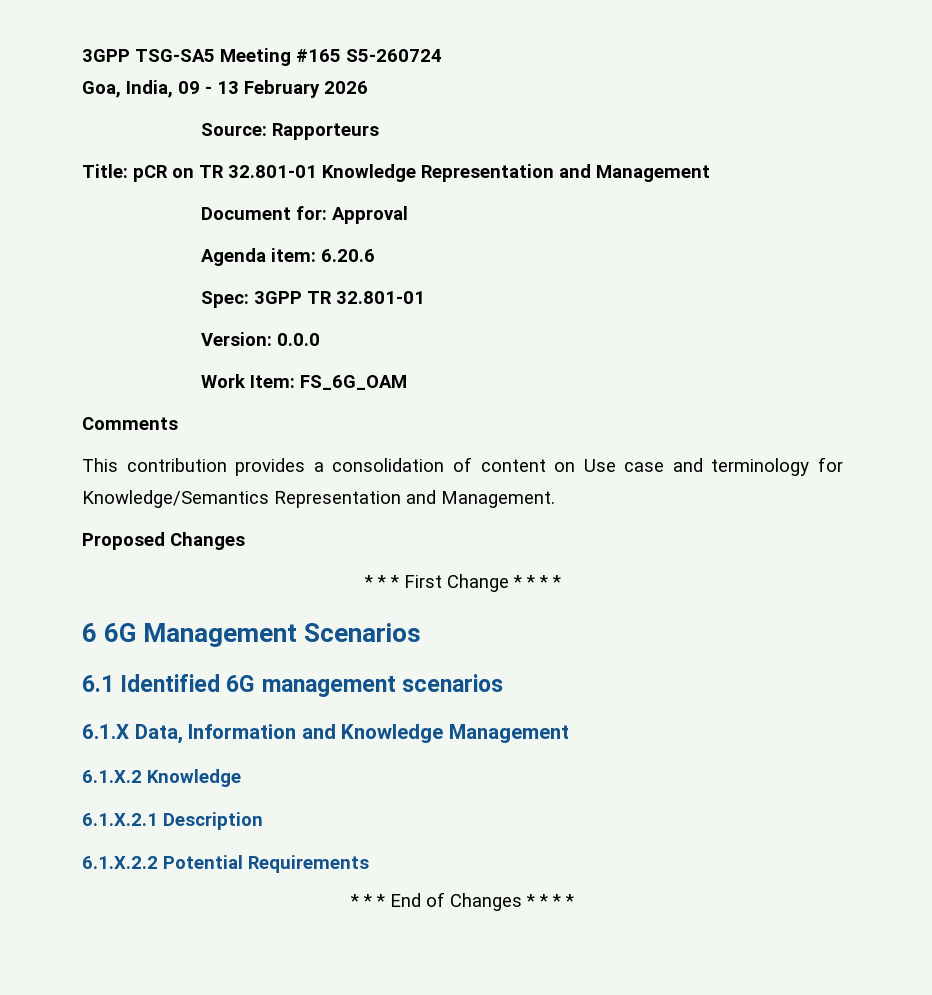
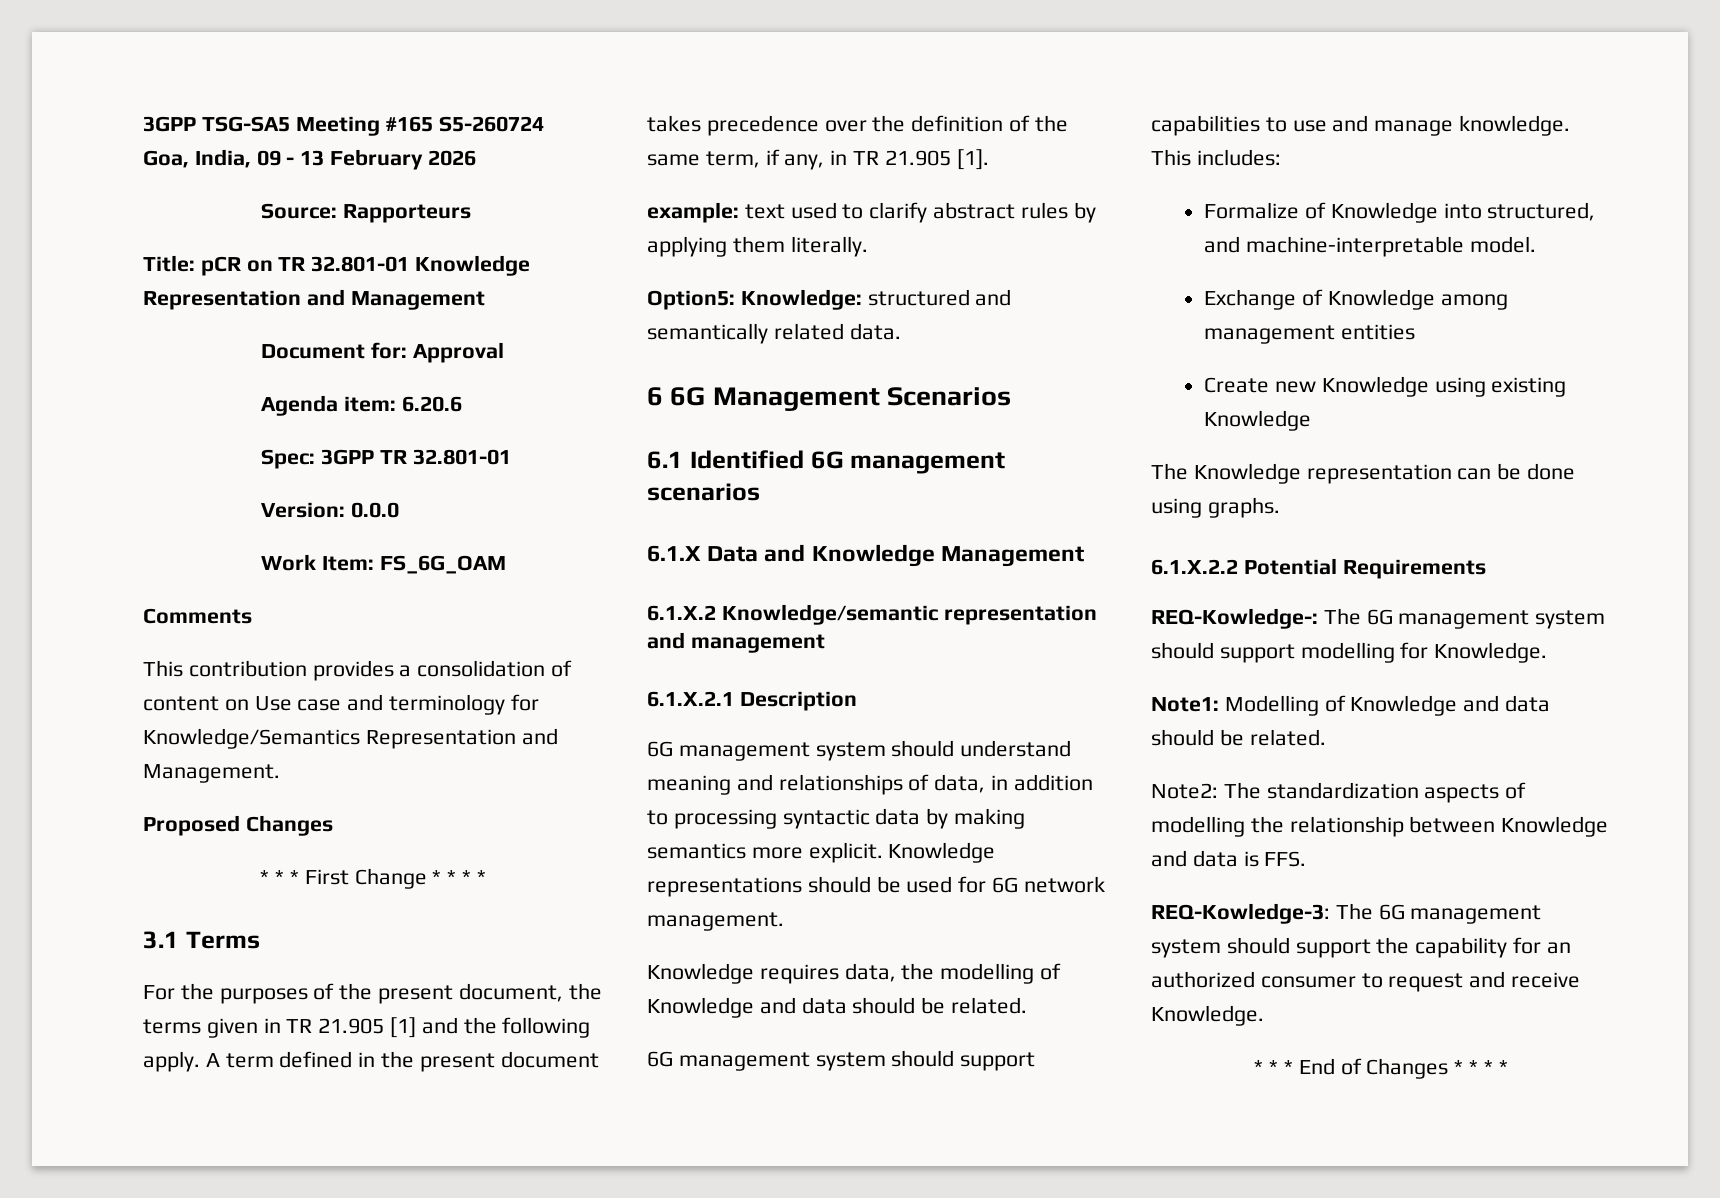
(561, 581) none -> [143,931,260,949] [143,983,602,1004] [143,1017,591,1038] [143,1051,599,1072] [647,115,1068,136] [647,149,989,170] [647,202,1096,223] [647,236,868,257] [647,289,1012,310] [647,323,901,344] // 3.1 Terms // For the purposes of the present document, the terms given in TR 21.905 [1] and the following apply. A term defined in the present document takes precedence over the definition of the same term, if any, in TR 21.905 [1]. // example: text used to clarify abstract rules by applying them literally. // Option5: Knowledge: structured and semantically related data.
[134,724,297,744] Data, Information -> [707,546,759,562] Data
[147,769,241,787] [82,812,263,830] [82,855,369,873] Knowledge // 6.1.X.2.1 Description // 6.1.X.2.2 Potential Requirements -> [721,604,1097,625] [647,632,825,653] [647,691,857,711] [647,740,1072,761] [647,774,1093,795] [647,808,1026,829] [647,842,996,863] [647,876,1105,897] [647,912,784,931] [647,963,1062,984] [647,997,1028,1018] [647,1050,1036,1071] [1151,115,1571,136] [1151,149,1281,166] [1204,202,1596,223] [1204,236,1536,257] [1204,289,1508,310] [1204,324,1416,344] [1204,376,1567,397] [1204,410,1312,431] [1151,463,1576,484] [1151,497,1280,518] [1151,558,1486,579] [1151,608,1606,629] [1151,642,1548,663] [1151,695,1551,716] [1151,729,1326,746] [1151,782,1527,803] [1151,816,1609,837] [1151,850,1307,867] [1151,903,1542,924] [1151,937,1571,958] [1151,971,1581,992] [1151,1005,1264,1026] Knowledge/semantic representation and management // 6.1.X.2.1 Description // 6G management system should understand meaning and relationships of data, in addition to processing syntactic data by making semantics more explicit. Knowledge representations should be used for 6G network management. // Knowledge requires data, the modelling of Knowledge and data should be related. // 6G management system should support capabilities to use and manage knowledge. This includes: // Formalize of Knowledge into structured, and machine-interpretable model. // Exchange of Knowledge among management entities // Create new Knowledge using existing Knowledge // The Knowledge representation can be done using graphs. // 6.1.X.2.2 Potential Requirements // REQ-Kowledge-: The 6G management system should support modelling for Knowledge. // Note1: Modelling of Knowledge and data should be related. // Note2: The standardization aspects of modelling the relationship between Knowledge and data is FFS. // REQ-Kowledge-3: The 6G management system should support the capability for an authorized consumer to request and receive Knowledge.

